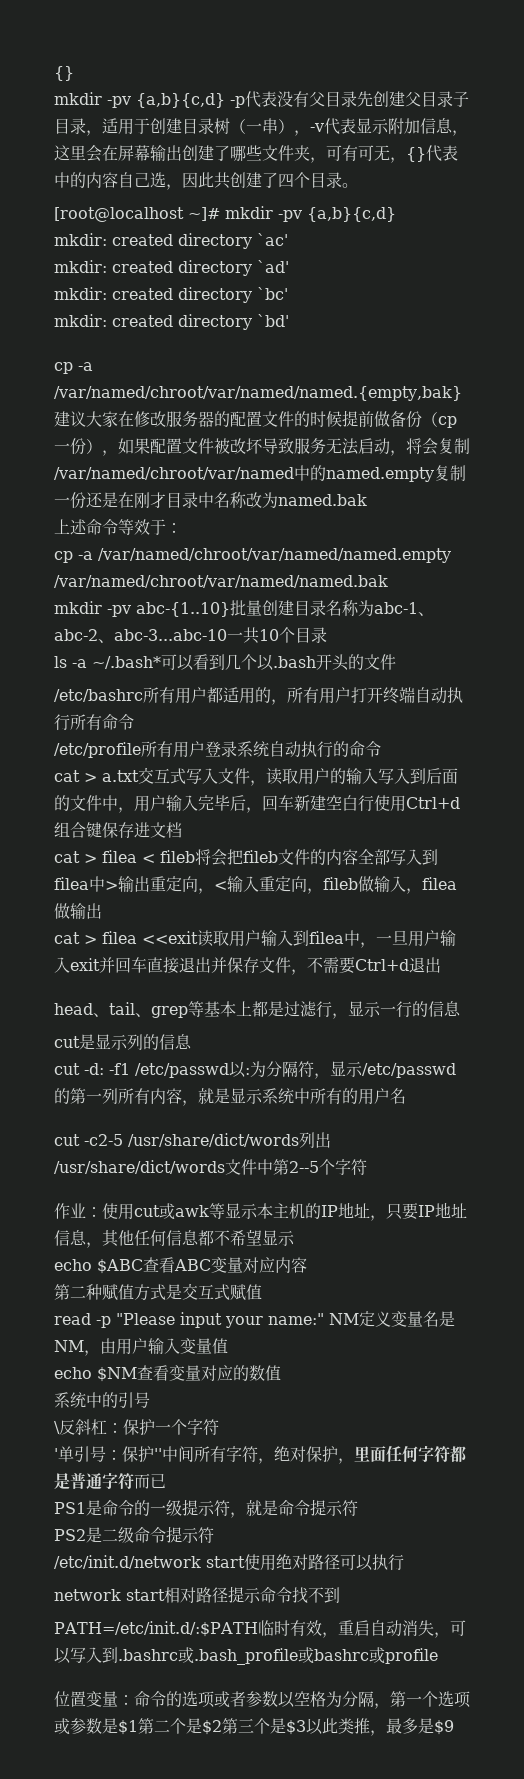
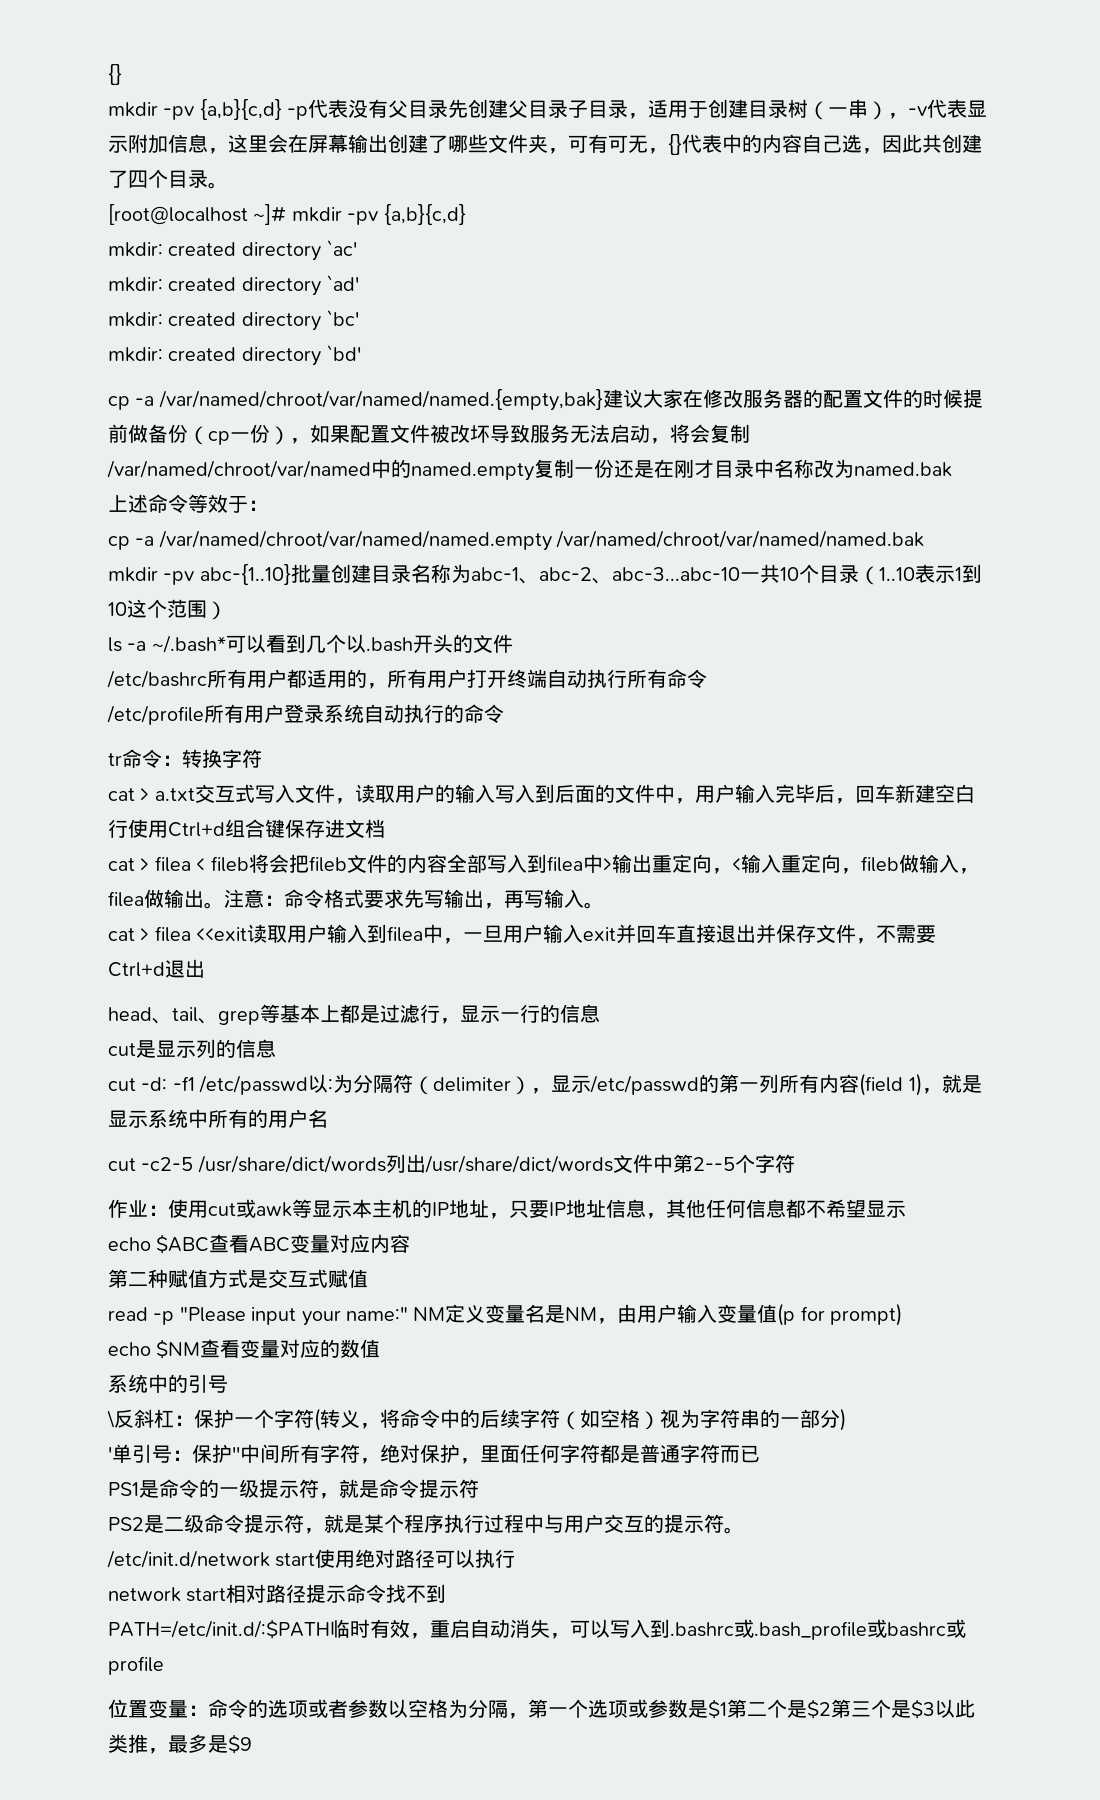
(327, 635) none -> [858,564,982,585] [108,599,227,620] （1..10表示1到10这个范围）
(381, 749) none -> [108,749,262,768] // tr命令：转换字符
(102, 911) none -> [204,889,604,909] 。注意：命令格式要求先写输出，再写输入。
(314, 1069) none -> [413,1076,532,1095] （delimiter）
(182, 1096) none -> [859,1073,922,1096] (field 1)
(228, 1346) none -> [777,1303,903,1326] (p for prompt)
(219, 1427) none -> [314,1408,846,1431] (转义，将命令中的后续字符（如空格）视为字符串的一部分)
(214, 1535) none -> [304,1514,744,1534] ，就是某个程序执行过程中与用户交互的提示符。

